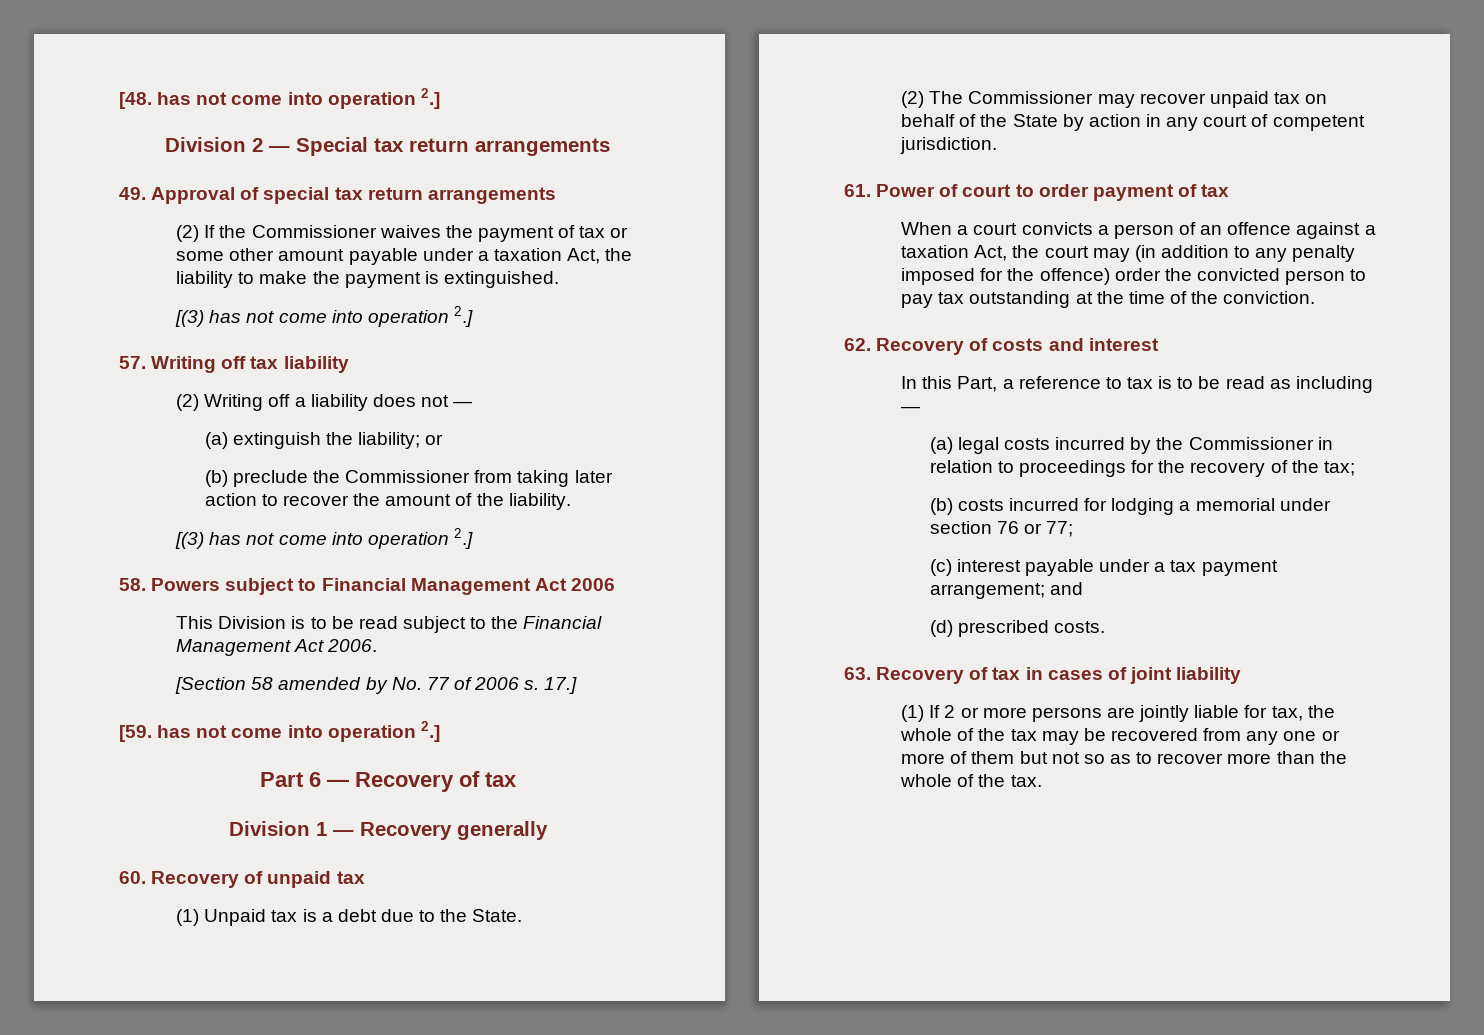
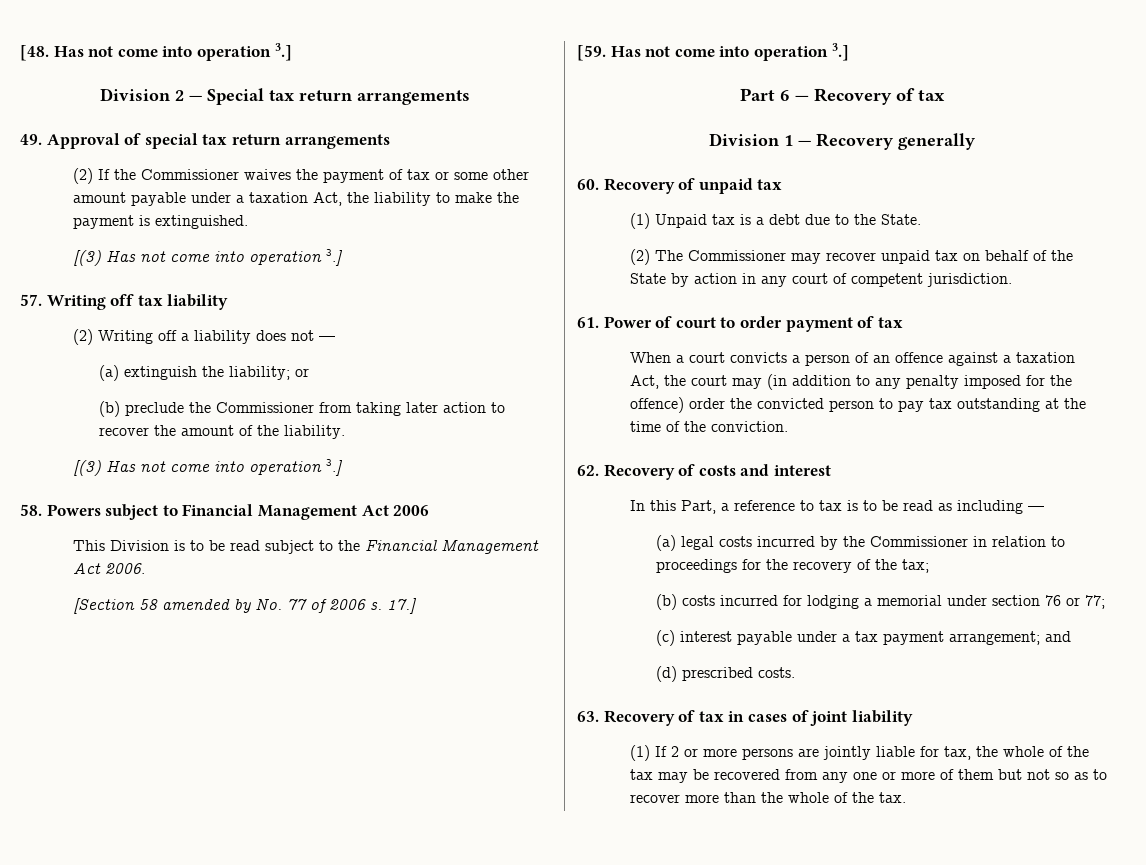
[157,88,440,109] has not come into operation 2.] -> [53,43,292,61] Has not come into operation 3.]
[209,306,473,327] has not come into operation 2.] -> [105,249,343,266] Has not come into operation 3.]
[209,528,473,549] has not come into operation 2.] -> [105,459,343,476] Has not come into operation 3.]
[157,721,440,742] has not come into operation 2.] -> [610,43,849,61] Has not come into operation 3.]

